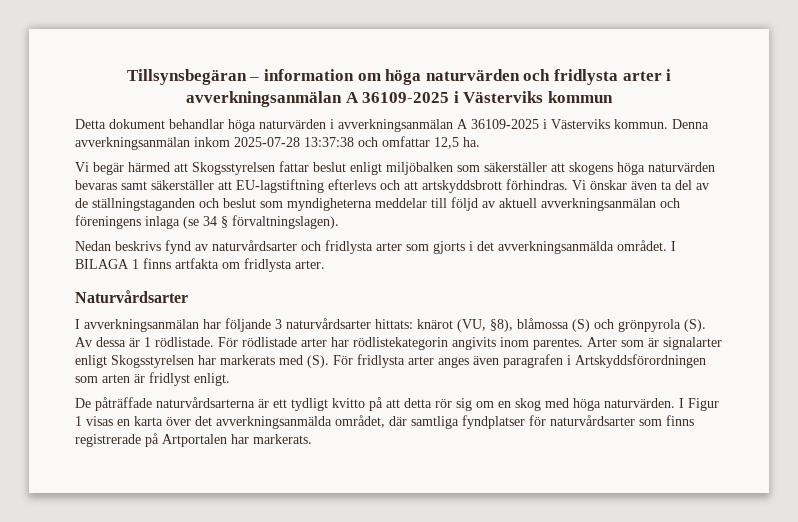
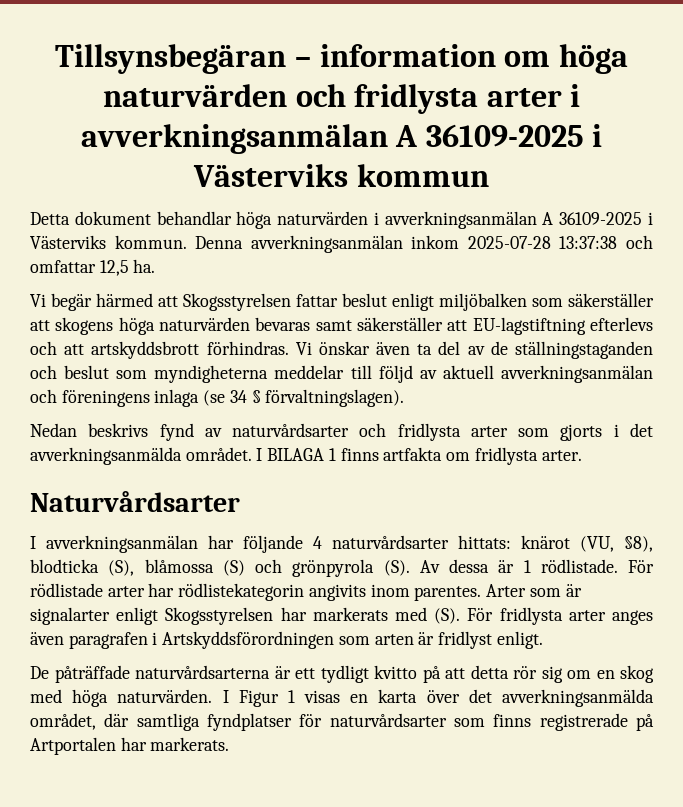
[275,319,282,329] 3 -> [313,536,322,549] 4
(513, 325) none -> [30,559,135,576] blodticka (S),

